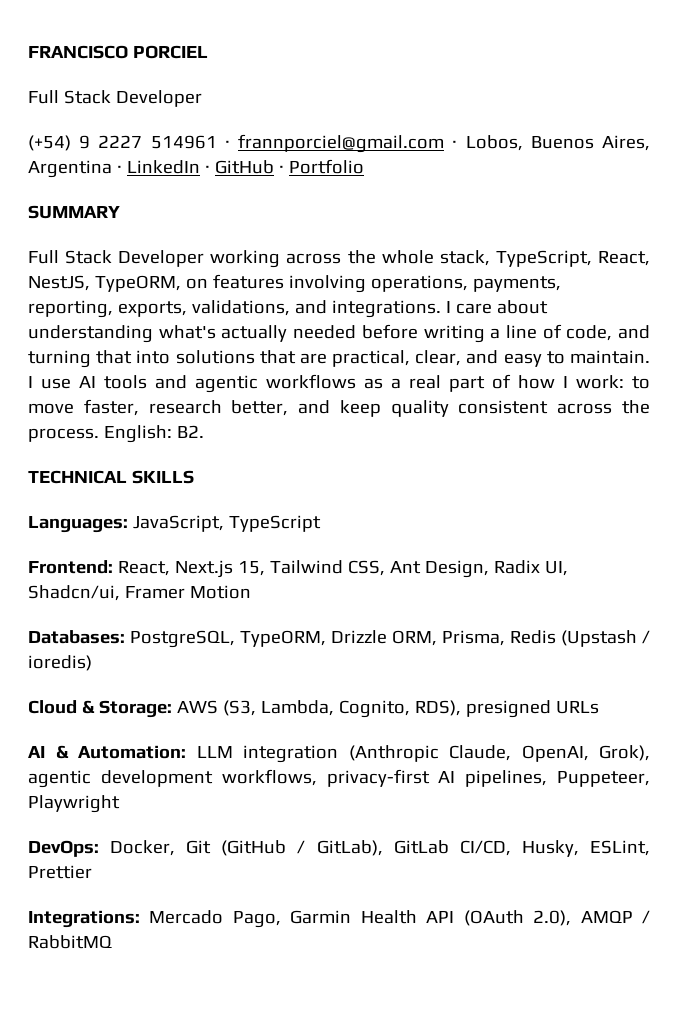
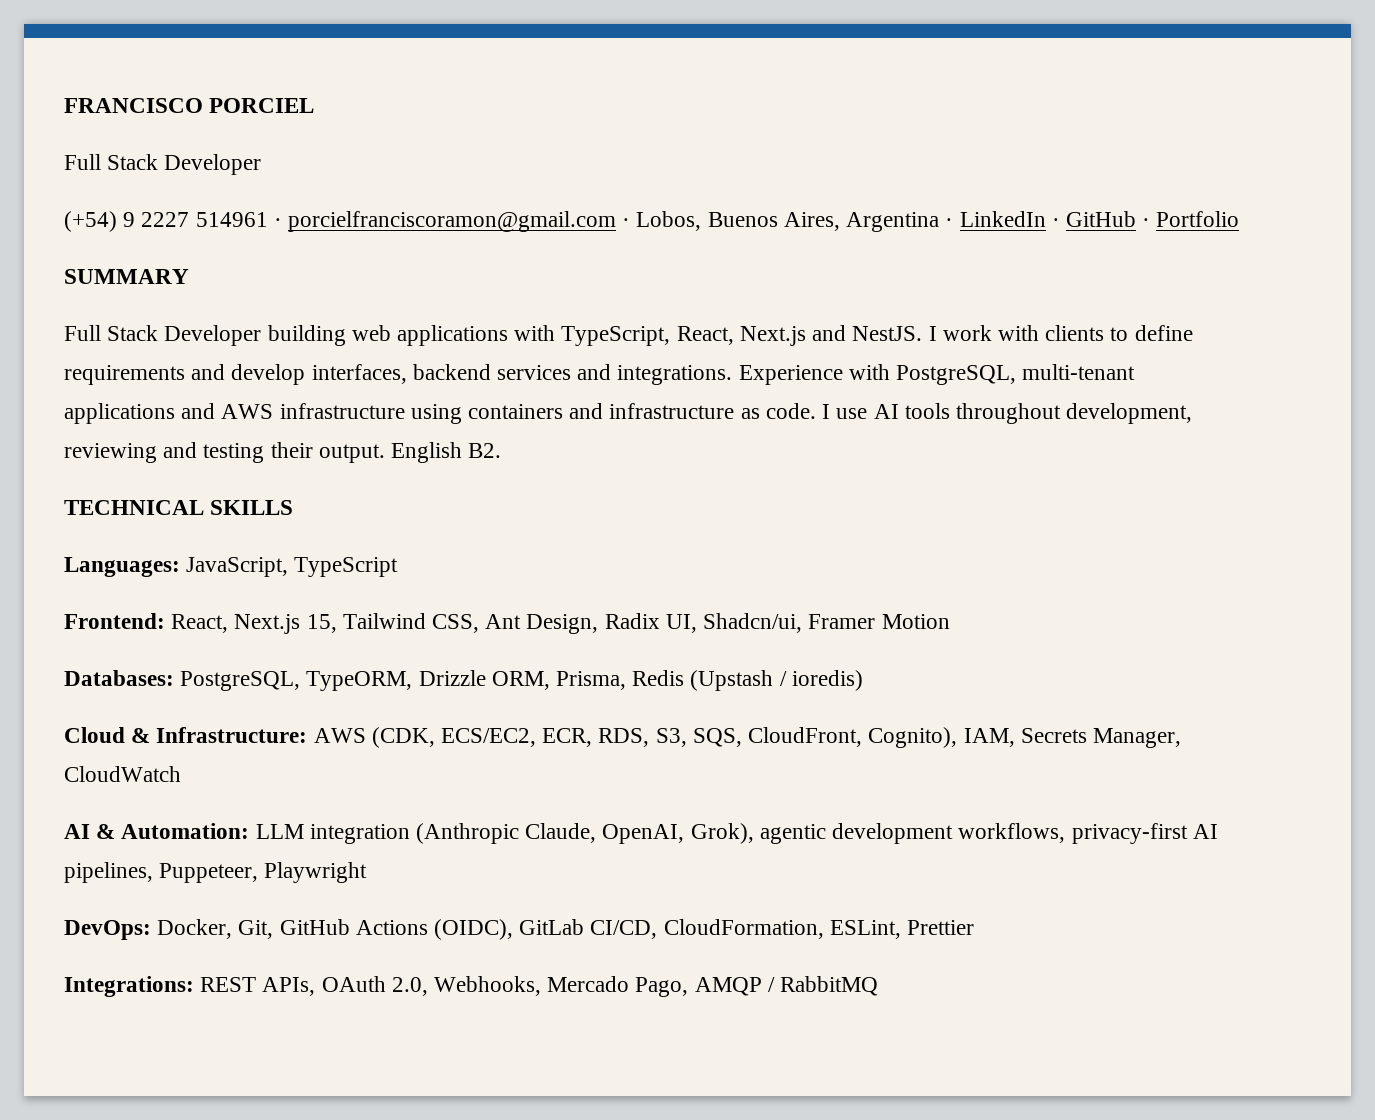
[238,134,445,153] frannporciel@gmail.com -> [288,211,617,232] porcielfranciscoramon@gmail.com
[210,250,650,268] [28,274,561,293] [28,300,548,318] [28,324,650,343] [28,350,650,368] [28,374,650,393] [28,399,650,417] [28,425,172,443] working across the whole stack, TypeScript, React, NestJS, TypeORM, on features involving operations, payments, reporting, exports, validations, and integrations. I care about understanding what's actually needed before writing a line of code, and turning that into solutions that are practical, clear, and easy to maintain. I use AI tools and agentic workflows as a real part of how I work: to move faster, research better, and keep quality consistent across the process. English: -> [267,325,1193,346] [64,364,1136,385] [64,403,1193,424] [64,442,463,463] building web applications with TypeScript, React, Next.js and NestJS. I work with clients to define requirements and develop interfaces, backend services and integrations. Experience with PostgreSQL, multi-tenant applications and AWS infrastructure using containers and infrastructure as code. I use AI tools throughout development, reviewing and testing their output. English
[98,700,599,718] Storage: AWS (S3, Lambda, Cognito, RDS), presigned URLs -> [156,727,1181,748] [64,766,181,782] Infrastructure: AWS (CDK, ECS/EC2, ECR, RDS, S3, SQS, CloudFront, Cognito), IAM, Secrets Manager, CloudWatch
[186,840,383,856] Git (GitHub / GitLab), -> [238,919,514,940] Git, GitHub Actions (OIDC),
[521,840,579,857] Husky, -> [663,919,824,939] CloudFormation,
[149,910,572,928] Mercado Pago, Garmin Health API (OAuth 2.0), -> [200,976,689,997] REST APIs, OAuth 2.0, Webhooks, Mercado Pago,

